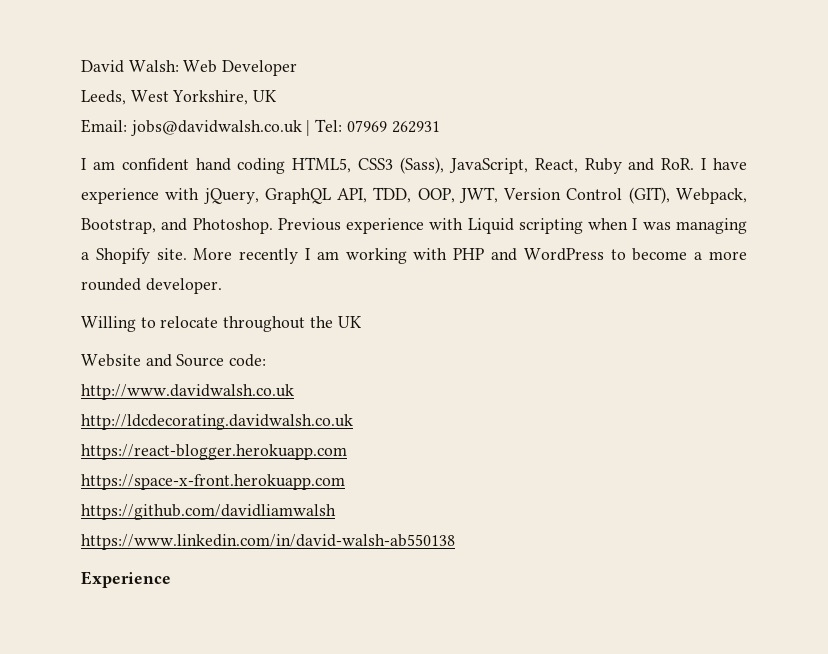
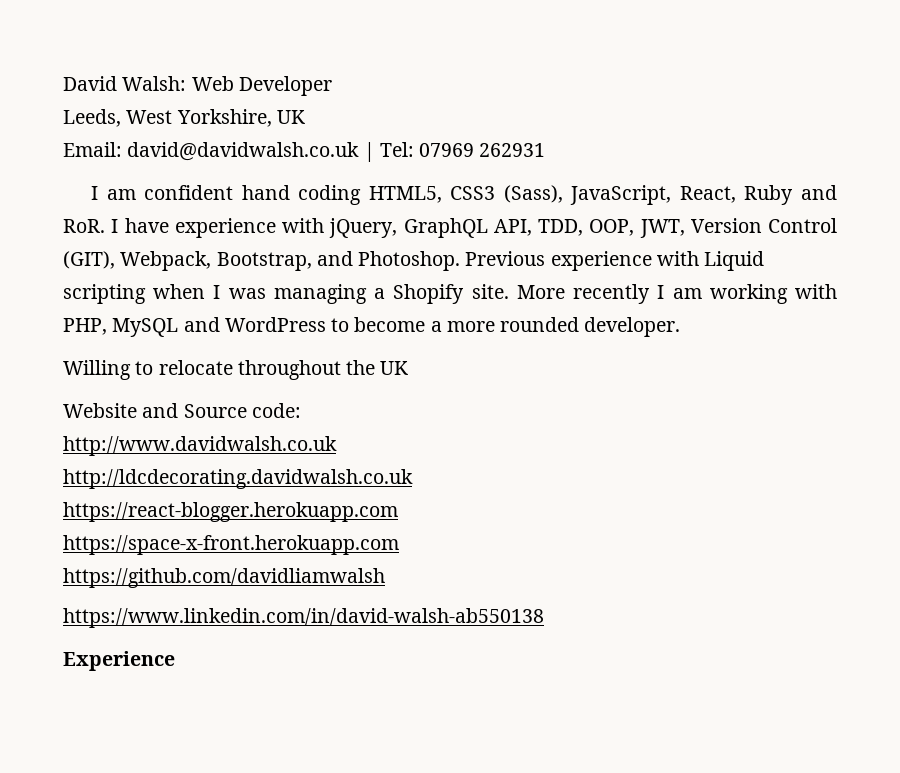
[130,120,302,136] jobs@davidwalsh.co.uk -> [127,142,360,161] david@davidwalsh.co.uk
[453,248,485,260] PHP -> [63,318,179,337] PHP, MySQL

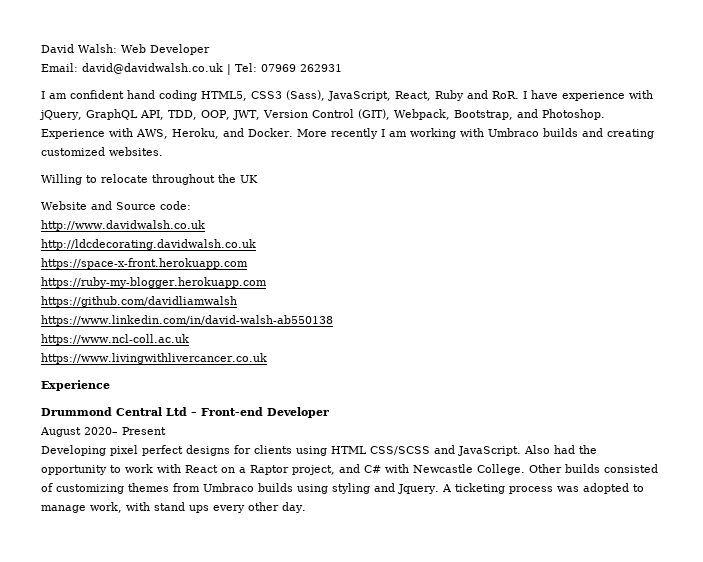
[63,109,305,127] // Leeds, West Yorkshire, UK -> (210, 49) none
[465,251,765,271] [63,284,509,304] Previous experience with Liquid scripting when I was managing a Shopify site. -> [41,128,293,139] Experience with AWS, Heroku, and Docker.
[63,317,681,337] PHP, MySQL and WordPress to become a more rounded developer. -> [487,128,654,139] [41,147,163,156] Umbraco builds and creating customized websites.
[63,502,398,522] [63,535,399,555] https://react-blogger.herokuapp.com // https://space-x-front.herokuapp.com -> [41,258,248,269] [41,277,267,288] https://space-x-front.herokuapp.com // https://ruby-my-blogger.herokuapp.com
[63,651,175,671] // Experience -> [41,334,189,345] [41,353,267,364] [41,380,110,391] [41,407,329,418] [40,427,166,437] [41,445,597,456] [41,464,658,475] [41,483,644,494] [41,502,306,513] // https://www.ncl-coll.ac.uk // https://www.livingwithlivercancer.co.uk // Experience // Drummond Central Ltd – Front-end Developer // August 2020– Present // Developing pixel perfect designs for clients using HTML CSS/SCSS and JavaScript. Also had the opportunity to work with React on a Raptor project, and C# with Newcastle College. Other builds consisted of customizing themes from Umbraco builds using styling and Jquery. A ticketing process was adopted to manage work, with stand ups every other day.

